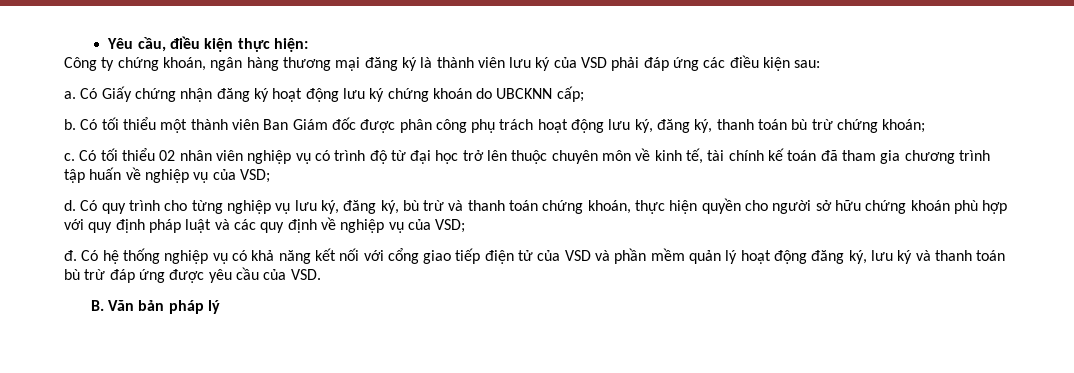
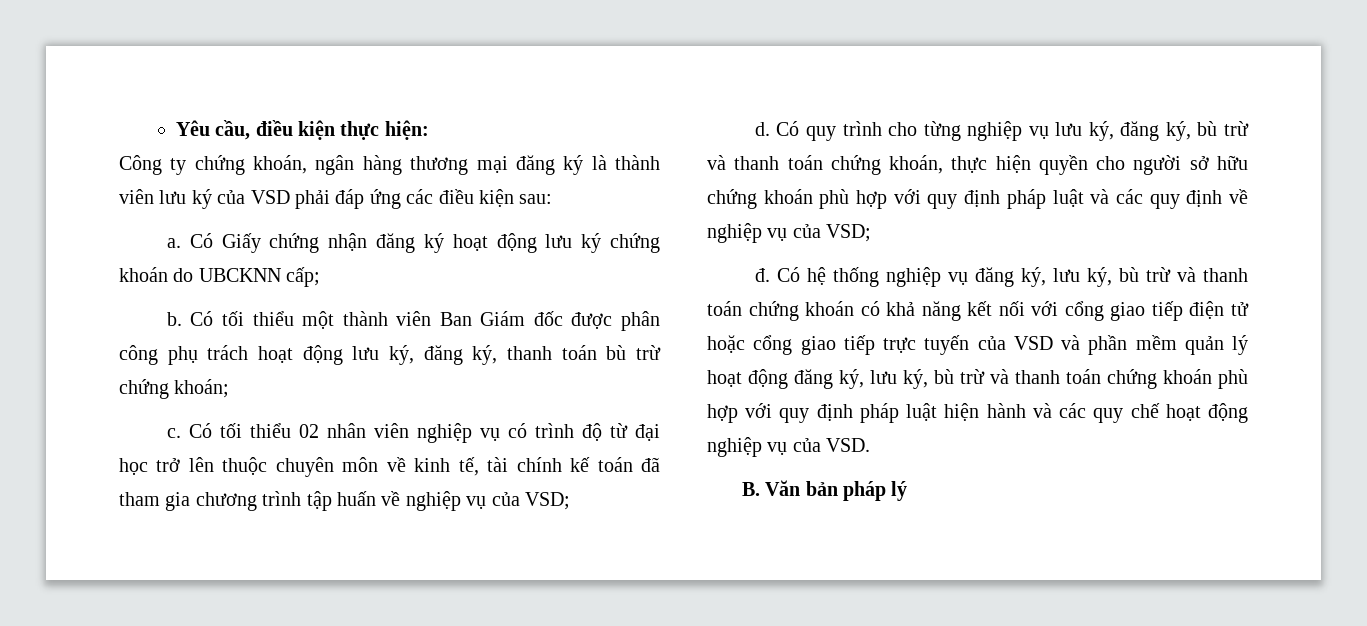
(228, 258) none -> [974,267,1248,287] [707,301,855,321] đăng ký, lưu ký, bù trừ và thanh toán chứng khoán
(534, 255) none -> [707,335,970,355] hoặc cổng giao tiếp trực tuyến
[897,250,1006,264] [64,267,259,283] ký và thanh toán bù trừ đáp ứng được yêu cầu -> [903,369,1248,389] [707,403,1248,423] [707,437,788,457] ký, bù trừ và thanh toán chứng khoán phù hợp với quy định pháp luật hiện hành và các quy chế hoạt động nghiệp vụ

